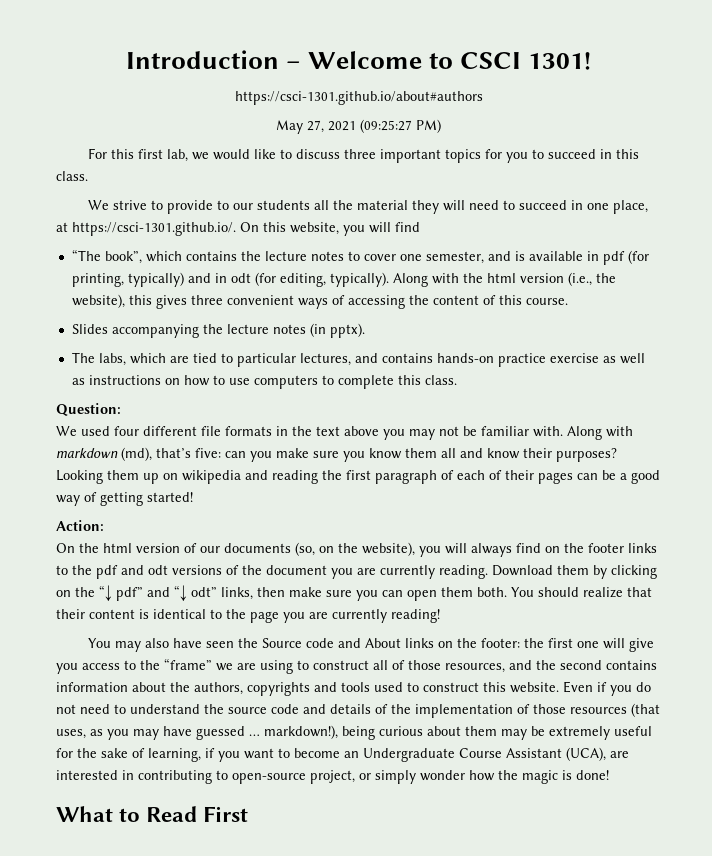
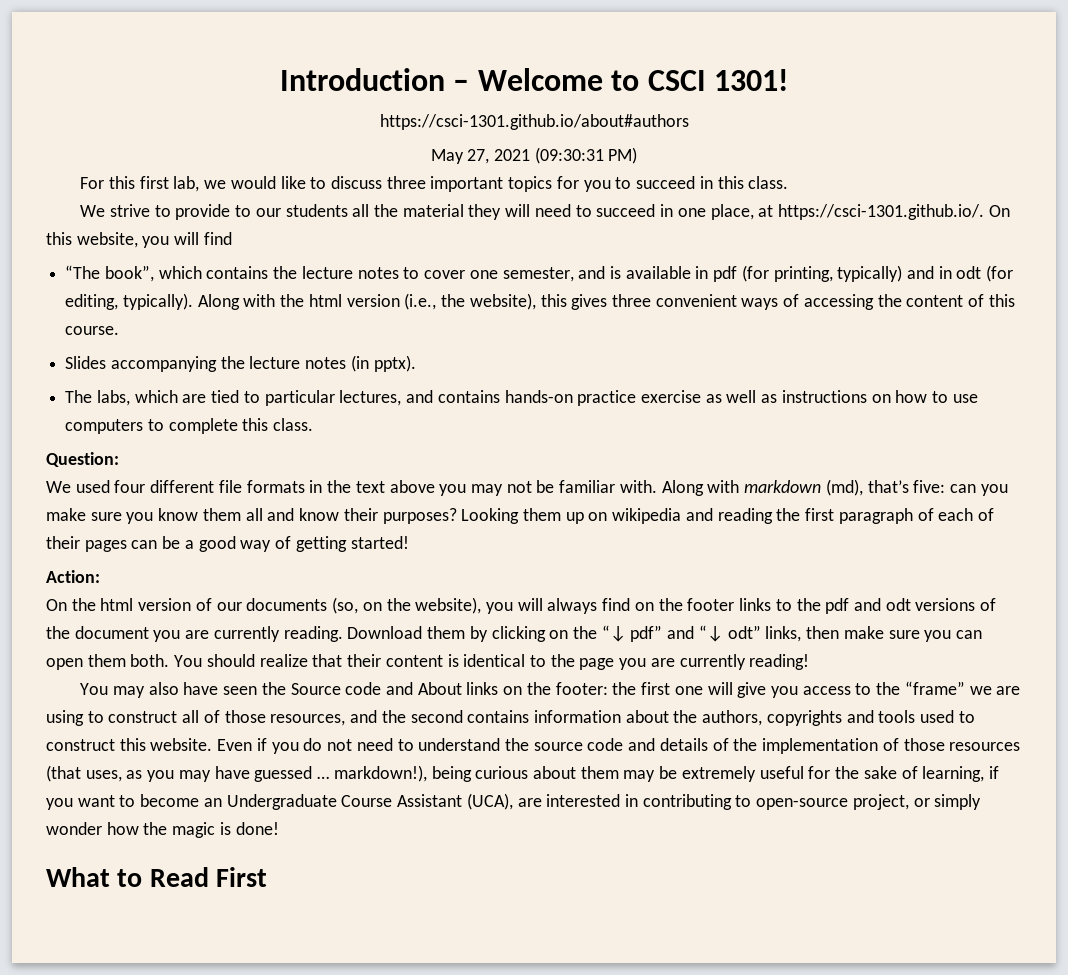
[360,119,412,133] (09:25:27 -> [534,147,604,164] (09:30:31

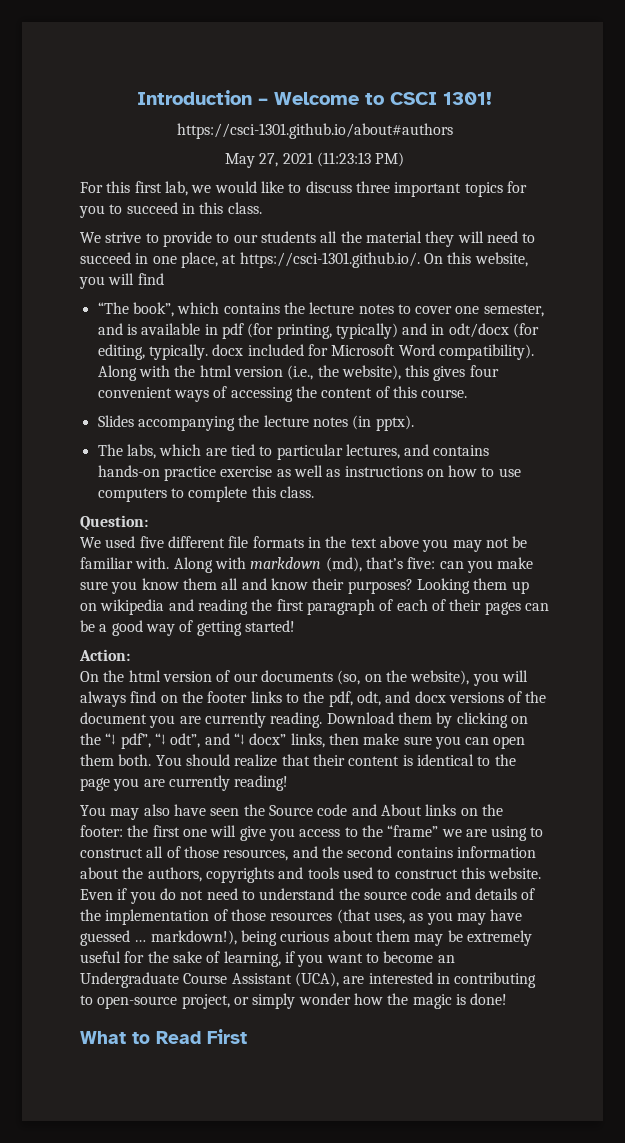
[534,147,604,164] (09:30:31 -> [316,152,371,167] (11:23:13
[956,266,982,279] odt -> [448,323,509,338] odt/docx
[122,293,193,310] typically). -> [148,344,534,360] typically. docx included for Microsoft Word compatibility).
[611,294,651,307] three -> [469,365,499,377] four
[114,480,146,493] four -> [139,536,164,548] five
[825,598,911,614] pdf and odt -> [328,691,446,707] pdf, odt, and docx
[630,625,663,642] pdf” -> [120,733,201,749] pdf”, “↓ odt”,
[727,625,761,639] odt” -> [249,733,287,745] docx”

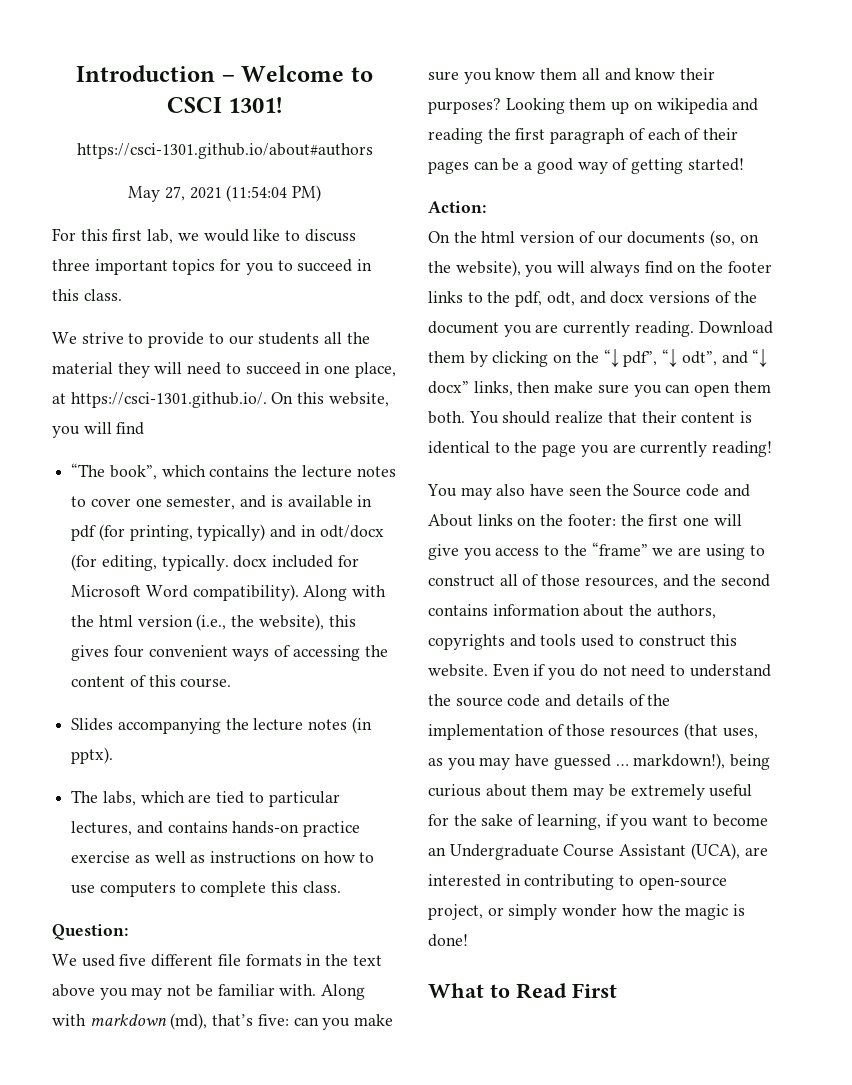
[316,152,371,167] (11:23:13 -> [226,185,288,202] (11:54:04

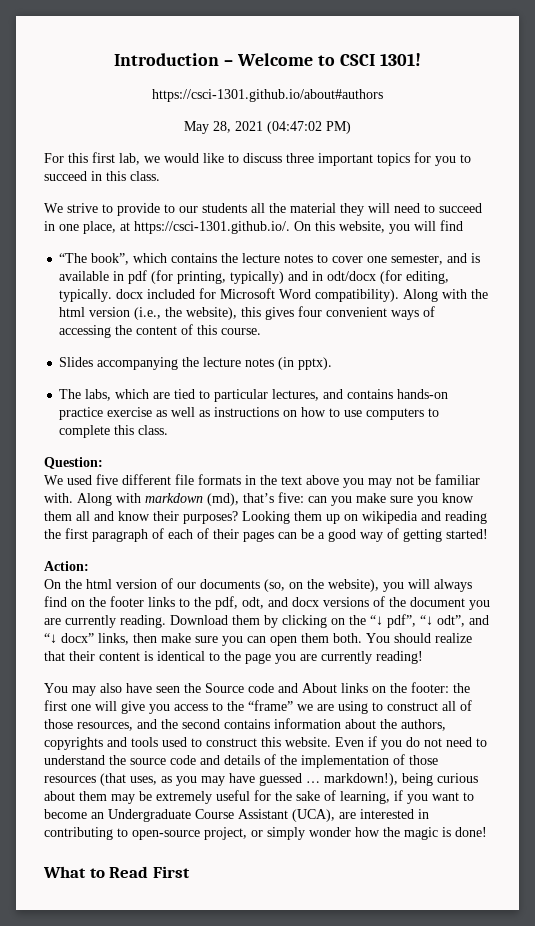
[164,185,288,202] 27, 2021 (11:54:04 -> [213,121,322,134] 28, 2021 (04:47:02

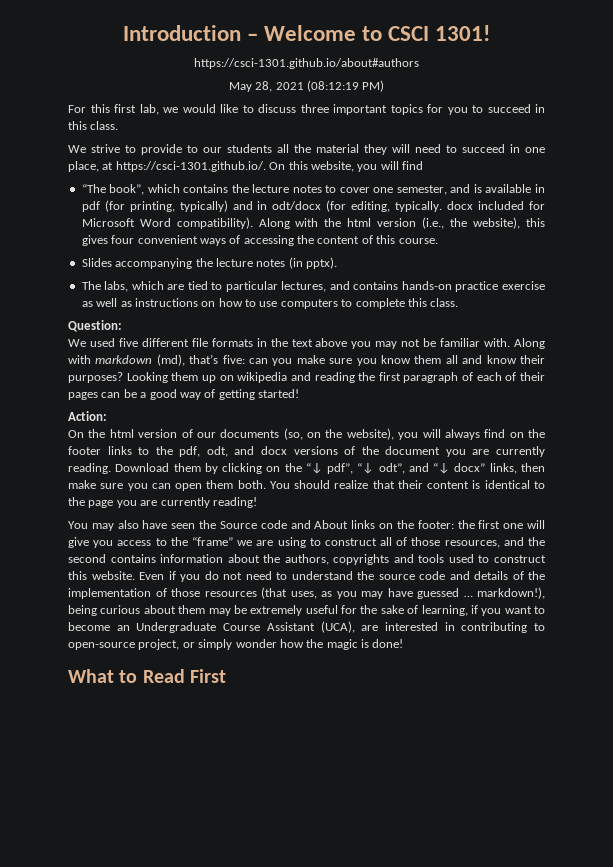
[267,121,322,134] (04:47:02 -> [306,80,359,92] (08:12:19

